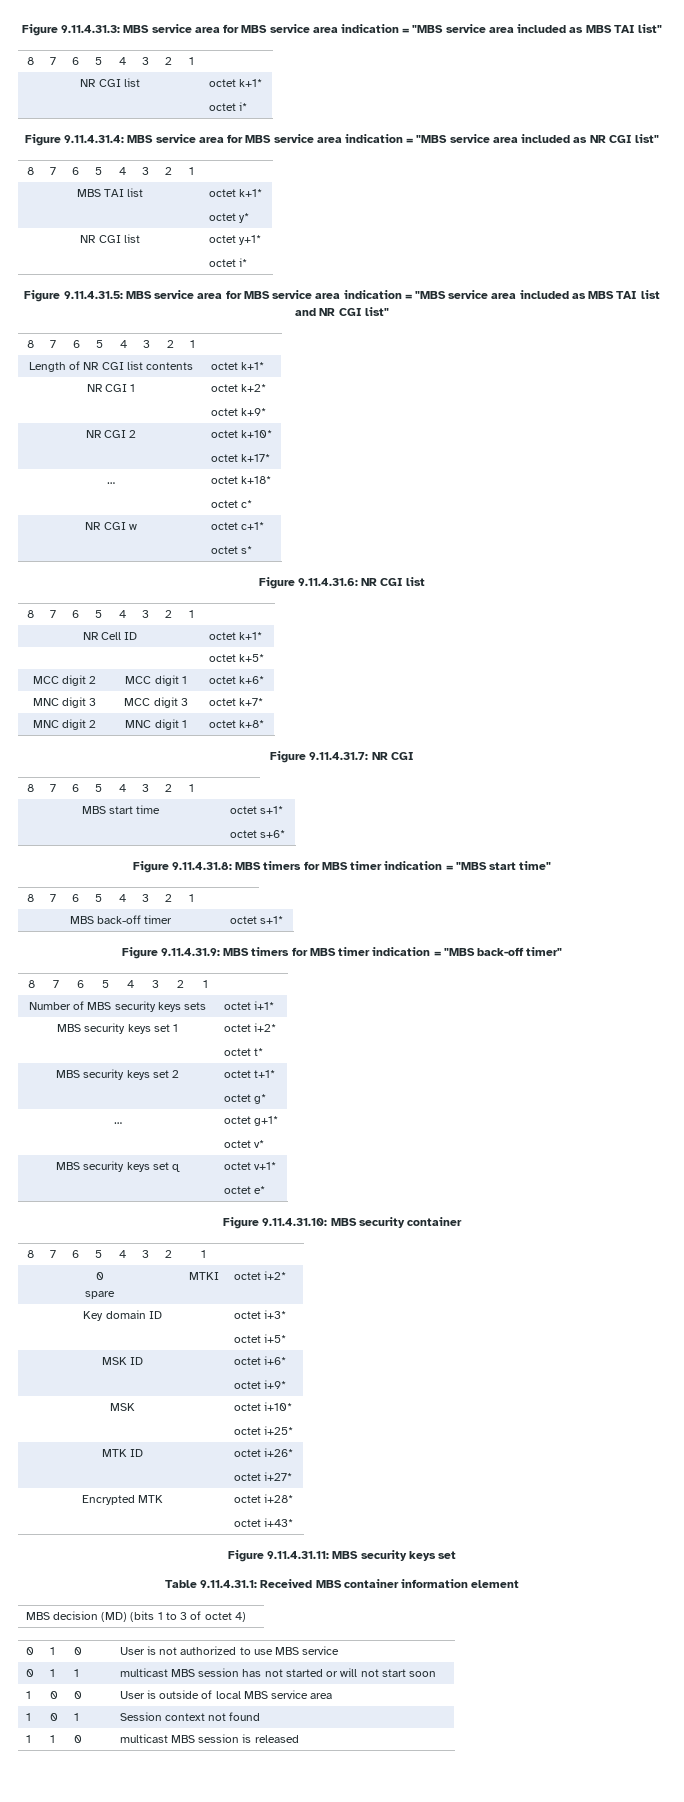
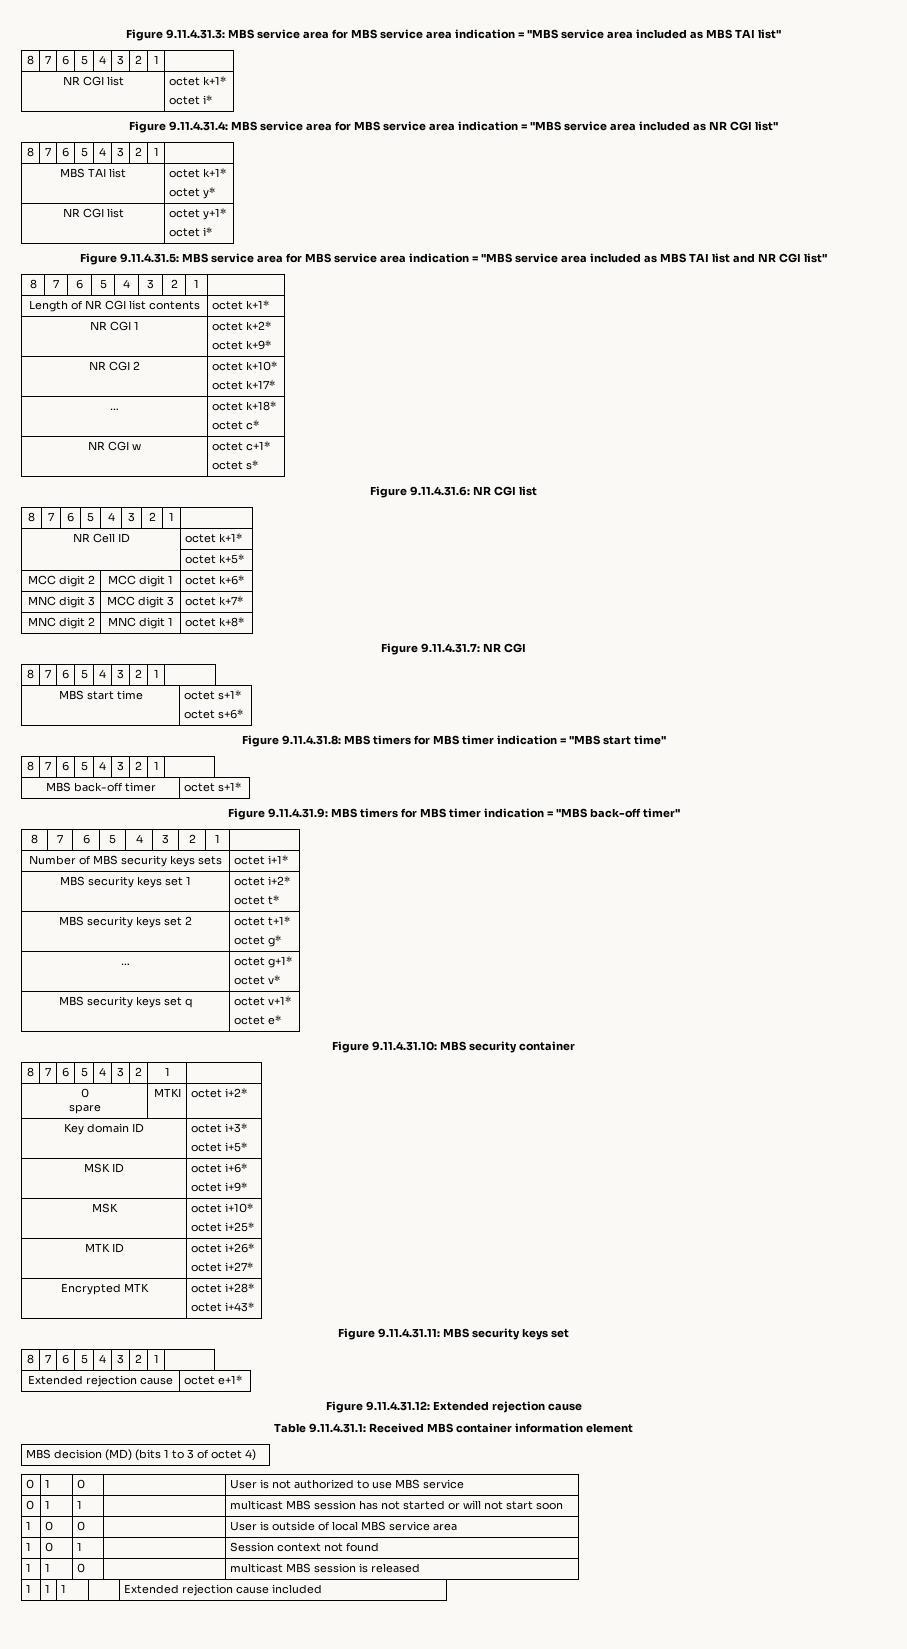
(457, 1555) none -> [27,1354,34,1364] [45,1354,51,1363] [62,1354,69,1364] [80,1354,88,1364] [99,1354,106,1363] [117,1354,124,1364] [135,1354,142,1363] [153,1354,159,1363] [27,1375,173,1387] [184,1375,243,1385] [325,1401,582,1413] // 8 | 7 | 6 | 5 | 4 | 3 | 2 | 1 | // Extended rejection cause | octet e+1* // Figure 9.11.4.31.12: Extended rejection cause
(299, 1739) none -> [26,1584,32,1593] [45,1584,51,1593] [61,1584,67,1593] [124,1584,323,1596] // 1 | 1 | 1 | | Extended rejection cause included

